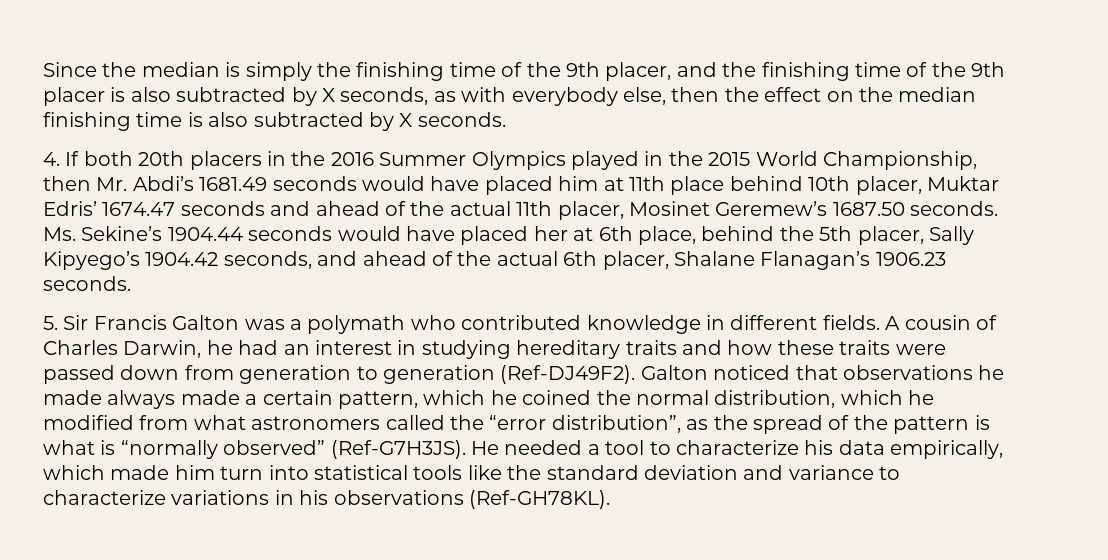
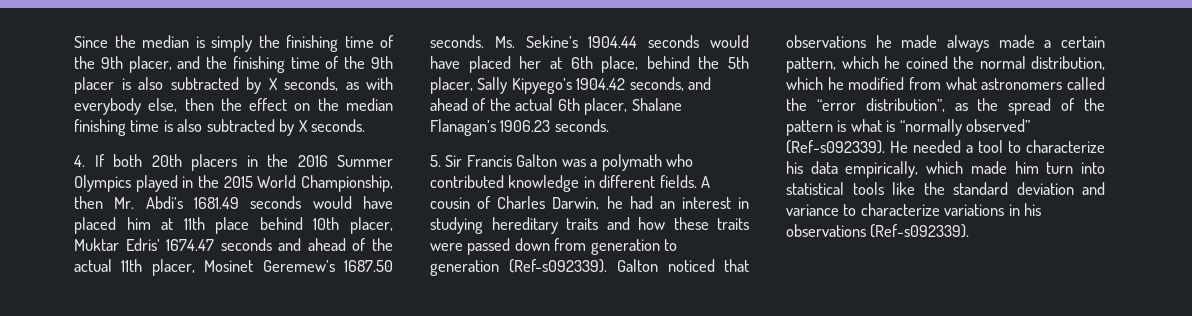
[500,365,636,384] (Ref-DJ49F2). -> [508,259,608,273] (Ref-s092339).
[330,440,466,459] (Ref-G7H3JS). -> [786,140,885,154] (Ref-s092339).
[468,490,610,509] (Ref-GH78KL). -> [870,224,970,238] (Ref-s092339).

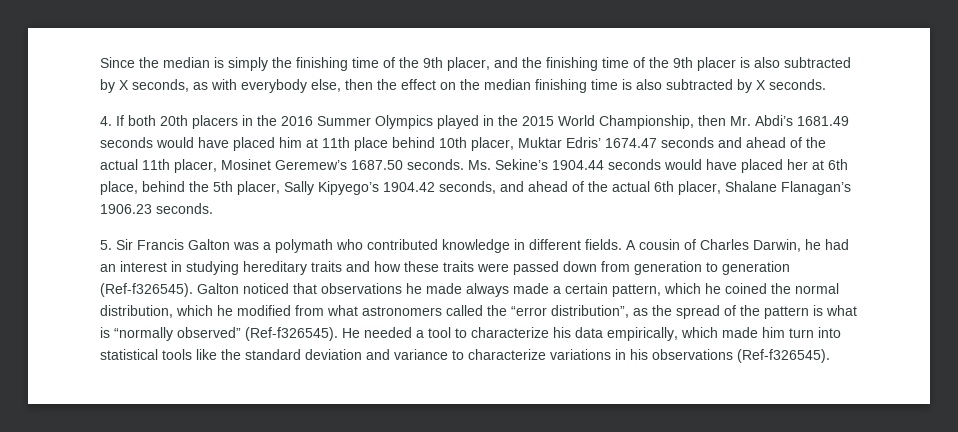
[508,259,608,273] (Ref-s092339). -> [100,283,193,297] (Ref-f326545).
[786,140,885,154] (Ref-s092339). -> [245,327,338,341] (Ref-f326545).
[870,224,970,238] (Ref-s092339). -> [737,349,830,363] (Ref-f326545).

